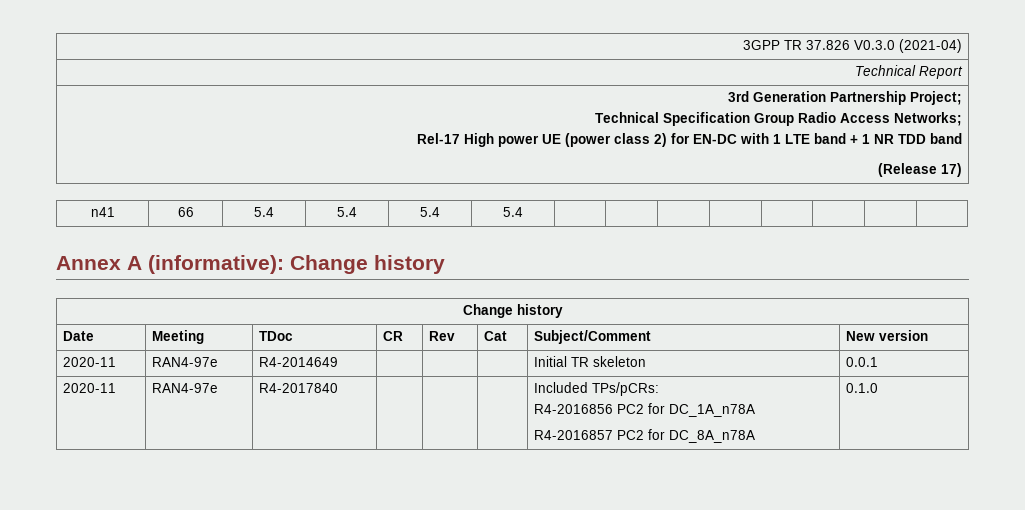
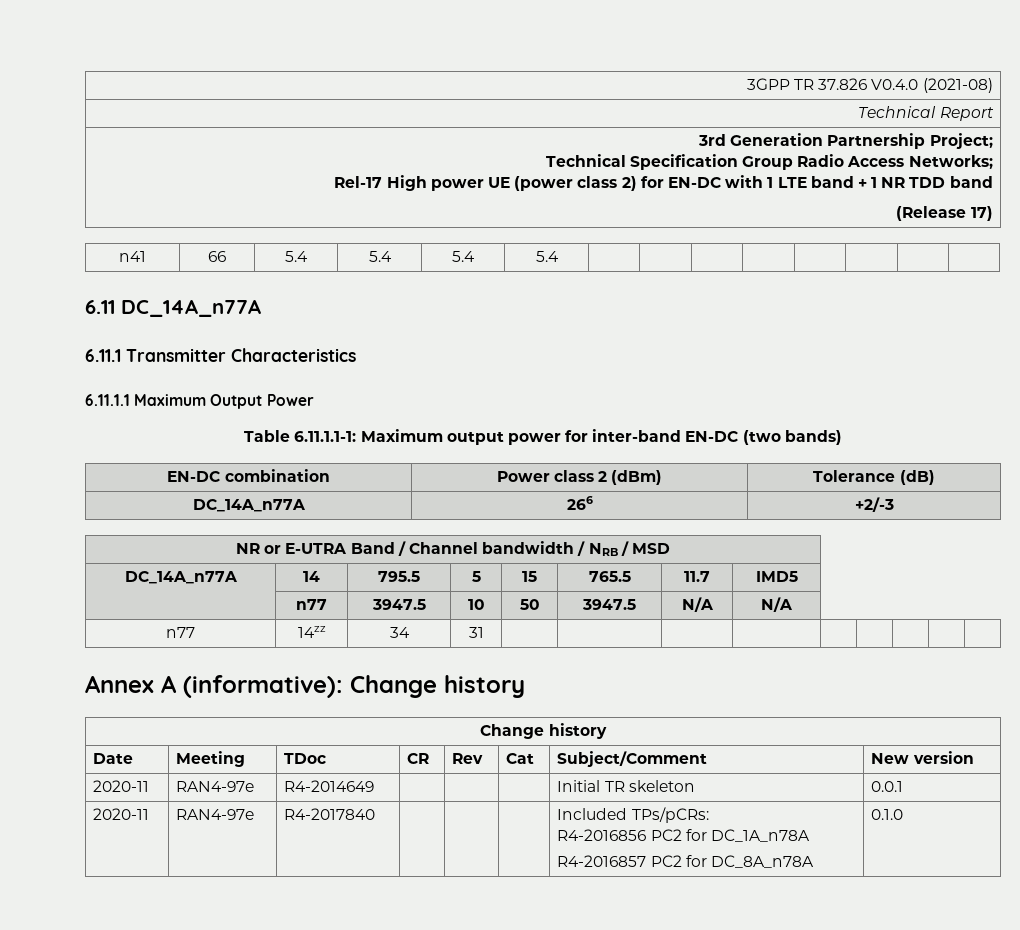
[853,39,962,53] V0.3.0 (2021-04) -> [871,78,993,93] V0.4.0 (2021-08)
(523, 212) none -> [85,299,261,317] [85,348,356,362] [85,394,314,409] [244,429,842,445] [167,469,330,482] [496,470,663,485] [813,470,935,485] [192,499,306,512] [566,496,593,510] [854,497,894,512] [236,541,670,556] [124,571,238,584] [303,571,320,582] [377,571,420,582] [471,571,481,582] [522,571,537,582] [588,571,631,582] [684,571,710,582] [755,571,798,582] [296,599,327,610] [371,599,426,610] [467,599,485,610] [519,599,540,610] [582,599,636,610] [681,597,714,612] [761,597,793,612] [166,627,195,638] [297,626,326,638] [389,627,410,638] [468,627,484,638] // 6.11 DC_14A_n77A // 6.11.1 Transmitter Characteristics // 6.11.1.1 Maximum Output Power // Table 6.11.1.1-1: Maximum output power for inter-band EN-DC (two bands) // EN-DC combination | Power class 2 (dBm) | Tolerance (dB) // DC_14A_n77A | 266 | +2/-3 // NR or E-UTRA Band / Channel bandwidth / NRB / MSD // DC_14A_n77A | 14 | 795.5 | 5 | 15 | 765.5 | 11.7 | IMD5 // | n77 | 3947.5 | 10 | 50 | 3947.5 | N/A | N/A // n77 | 14zz | 34 | 31 | | | | | | | | |

